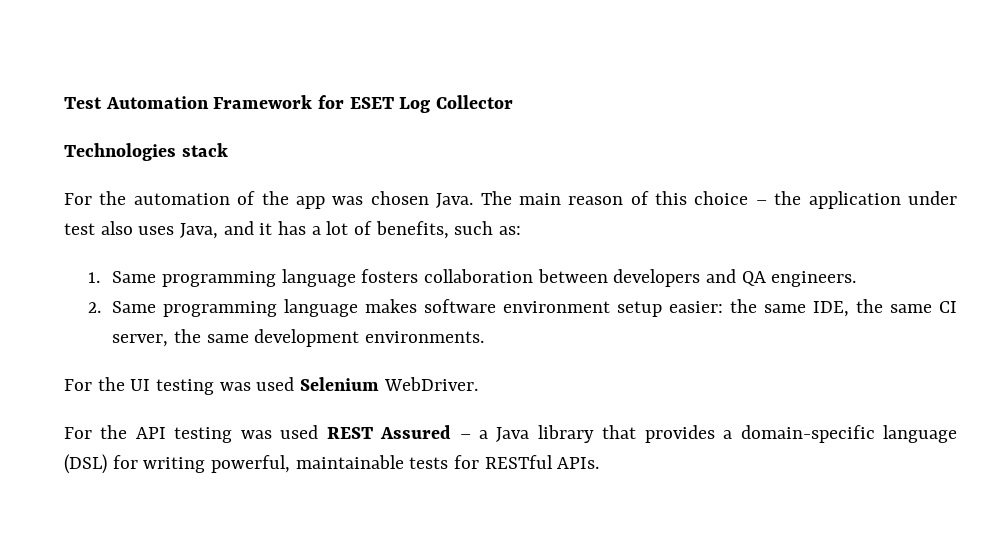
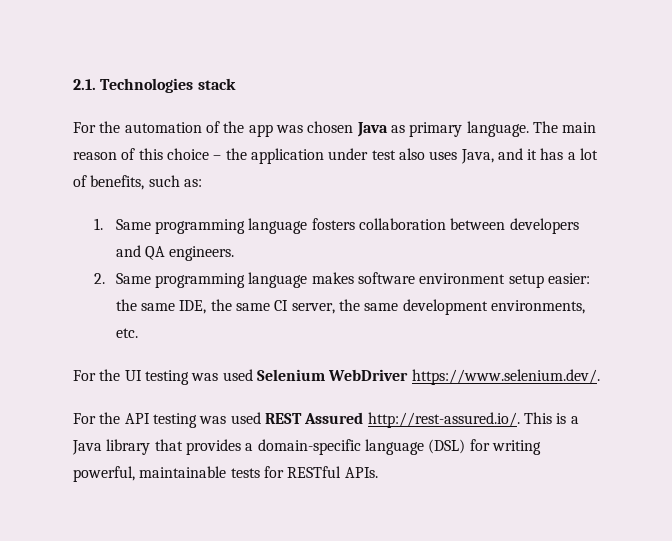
[64,95,514,113] Test Automation Framework for ESET Log Collector // -> [73,79,96,90] 2.1.
[436,193,474,208] Java. -> [356,121,529,137] Java as primary language.
[364,331,484,343] environments. -> [490,300,585,314] [115,328,138,338] environments, etc.
[383,377,478,391] WebDriver. -> [328,369,600,385] WebDriver https://www.selenium.dev/.
[459,434,471,439] – -> [367,412,567,428] http://rest-assured.io/. This is

